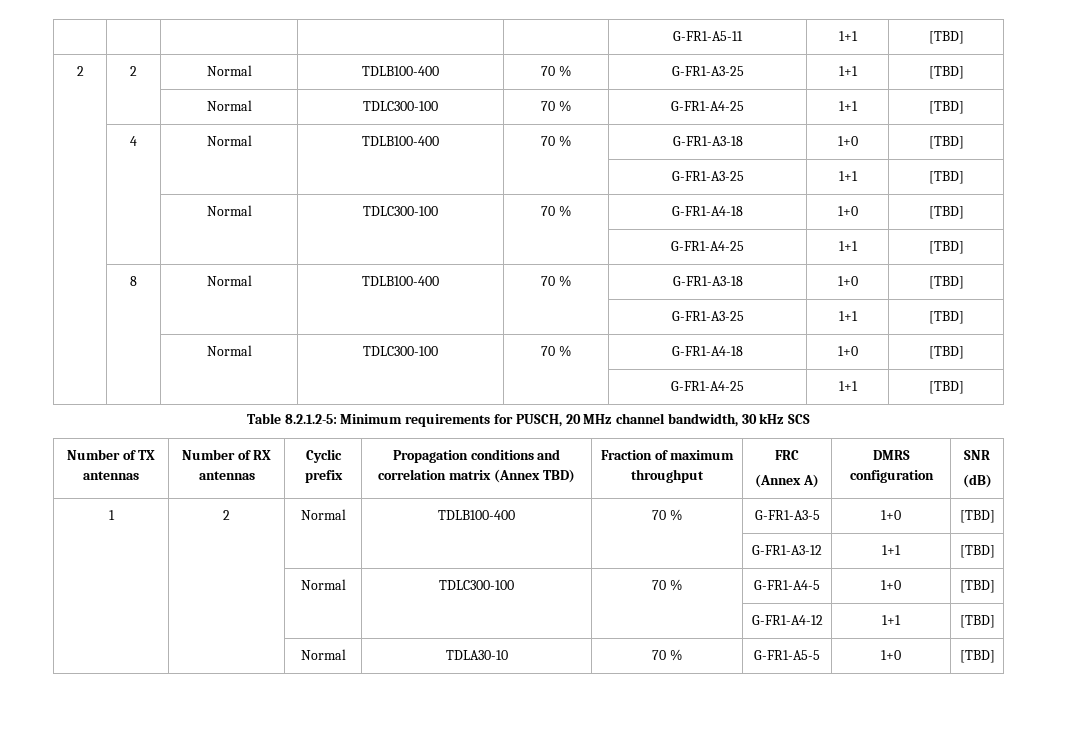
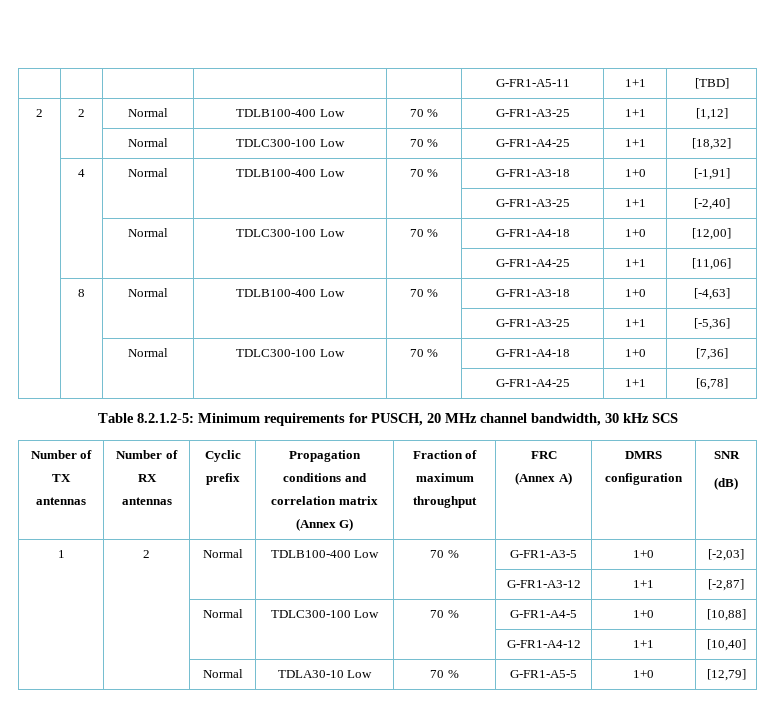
(440, 71) none -> [319,109,345,117] Low
[928,66,964,79] [206,100,252,111] [363,101,439,111] [TBD] // | | Normal | TDLC300-100 -> [695,108,728,120] [128,138,168,147] [236,139,345,147] [1,12] // | | Normal | TDLC300-100 Low
[928,101,964,114] [TBD] -> [692,138,731,150] [18,32]
[541,135,571,147] [672,136,743,146] [837,136,858,146] [928,136,964,149] [671,171,744,181] [838,171,858,181] [928,171,964,184] [206,205,252,216] [363,206,439,216] [541,205,571,217] [672,206,743,216] [837,206,858,216] [928,206,964,219] [671,241,744,251] [838,241,858,251] [928,241,964,254] | 70 % | G-FR1-A3-18 | 1+0 | [TBD] // | | | | | G-FR1-A3-25 | 1+1 | [TBD] // | | Normal | TDLC300-100 | 70 % | G-FR1-A4-18 | 1+0 | [TBD] // | | | | | G-FR1-A4-25 | 1+1 | [TBD] -> [319,169,345,177] [409,169,439,177] [495,169,570,177] [624,169,646,177] [693,168,730,180] [495,199,570,207] [624,199,646,207] [693,198,730,210] [128,228,168,237] [236,229,345,237] [409,229,439,237] [495,229,570,237] [624,229,646,237] [692,228,731,240] [495,259,570,267] [624,259,646,267] [692,258,731,270] Low | 70 % | G-FR1-A3-18 | 1+0 | [-1,91] // | | | | | G-FR1-A3-25 | 1+1 | [-2,40] // | | Normal | TDLC300-100 Low | 70 % | G-FR1-A4-18 | 1+0 | [12,00] // | | | | | G-FR1-A4-25 | 1+1 | [11,06]
[541,275,571,287] [672,276,743,286] [837,276,858,286] [928,276,964,289] [671,311,744,321] [838,311,858,321] [928,311,964,324] [206,345,252,356] [363,346,439,356] [541,345,571,357] [672,346,743,356] [837,346,858,356] [928,346,964,359] [671,381,744,391] [838,381,858,391] [928,381,964,394] | 70 % | G-FR1-A3-18 | 1+0 | [TBD] // | | | | | G-FR1-A3-25 | 1+1 | [TBD] // | | Normal | TDLC300-100 | 70 % | G-FR1-A4-18 | 1+0 | [TBD] // | | | | | G-FR1-A4-25 | 1+1 | [TBD] -> [319,289,345,297] [409,289,439,297] [495,289,570,297] [624,289,646,297] [693,288,730,300] [495,319,570,327] [624,319,646,327] [693,318,730,330] [128,348,168,357] [236,349,345,357] [409,349,439,357] [495,349,570,357] [624,349,646,357] [695,348,728,360] [495,379,570,387] [624,379,646,387] [695,378,728,390] Low | 70 % | G-FR1-A3-18 | 1+0 | [-4,63] // | | | | | G-FR1-A3-25 | 1+1 | [-5,36] // | | Normal | TDLC300-100 Low | 70 % | G-FR1-A4-18 | 1+0 | [7,36] // | | | | | G-FR1-A4-25 | 1+1 | [6,78]
[542,469,575,483] TBD) -> [339,518,354,531] G)
(515, 515) none -> [354,550,380,558] Low
[959,510,995,523] [TBD] -> [708,549,744,561] [-2,03]
[959,545,995,558] [300,579,346,590] [439,580,514,590] [TBD] // | | Normal | TDLC300-100 -> [708,579,744,591] [202,609,243,618] [270,610,380,618] [-2,87] // | | Normal | TDLC300-100 Low
[959,580,995,593] [TBD] -> [706,609,746,621] [10,88]
[959,615,995,628] [TBD] -> [706,639,746,651] [10,40]
(508, 655) none -> [347,670,373,678] Low
[959,650,995,663] [TBD] -> [706,669,746,681] [12,79]

